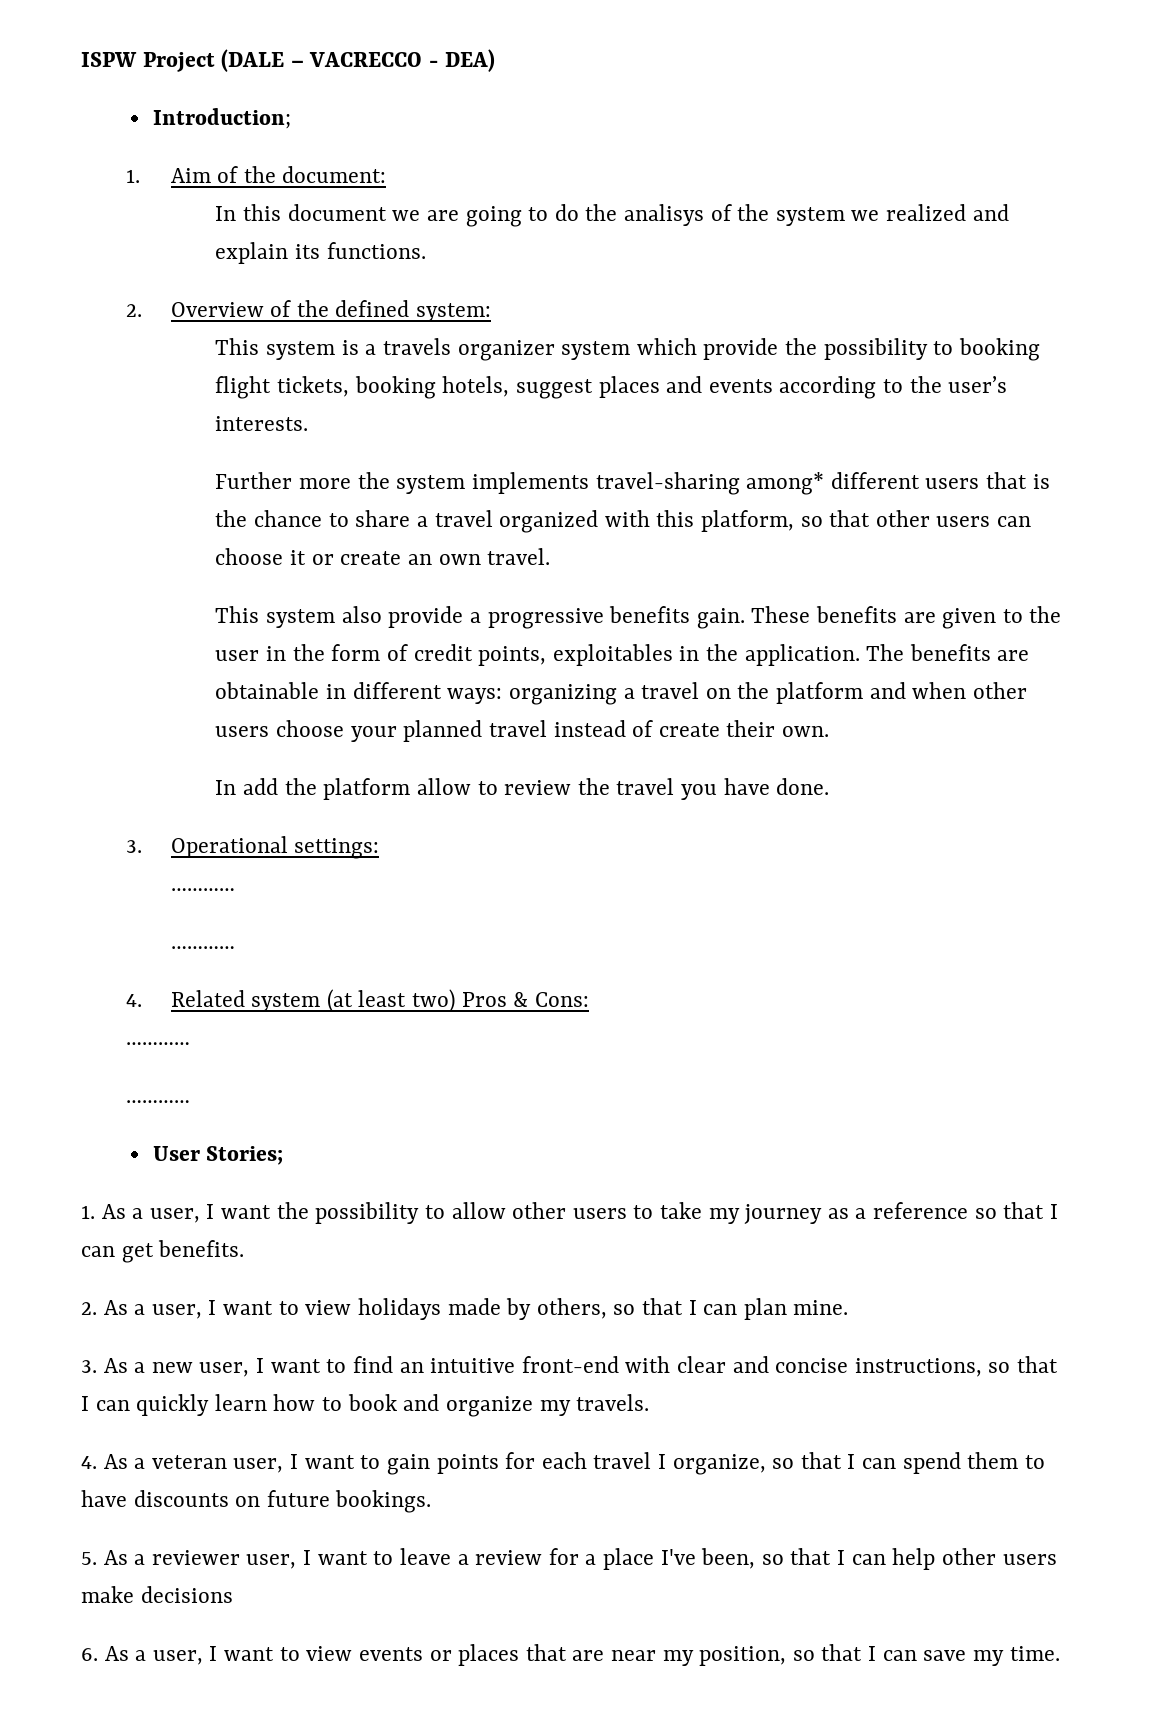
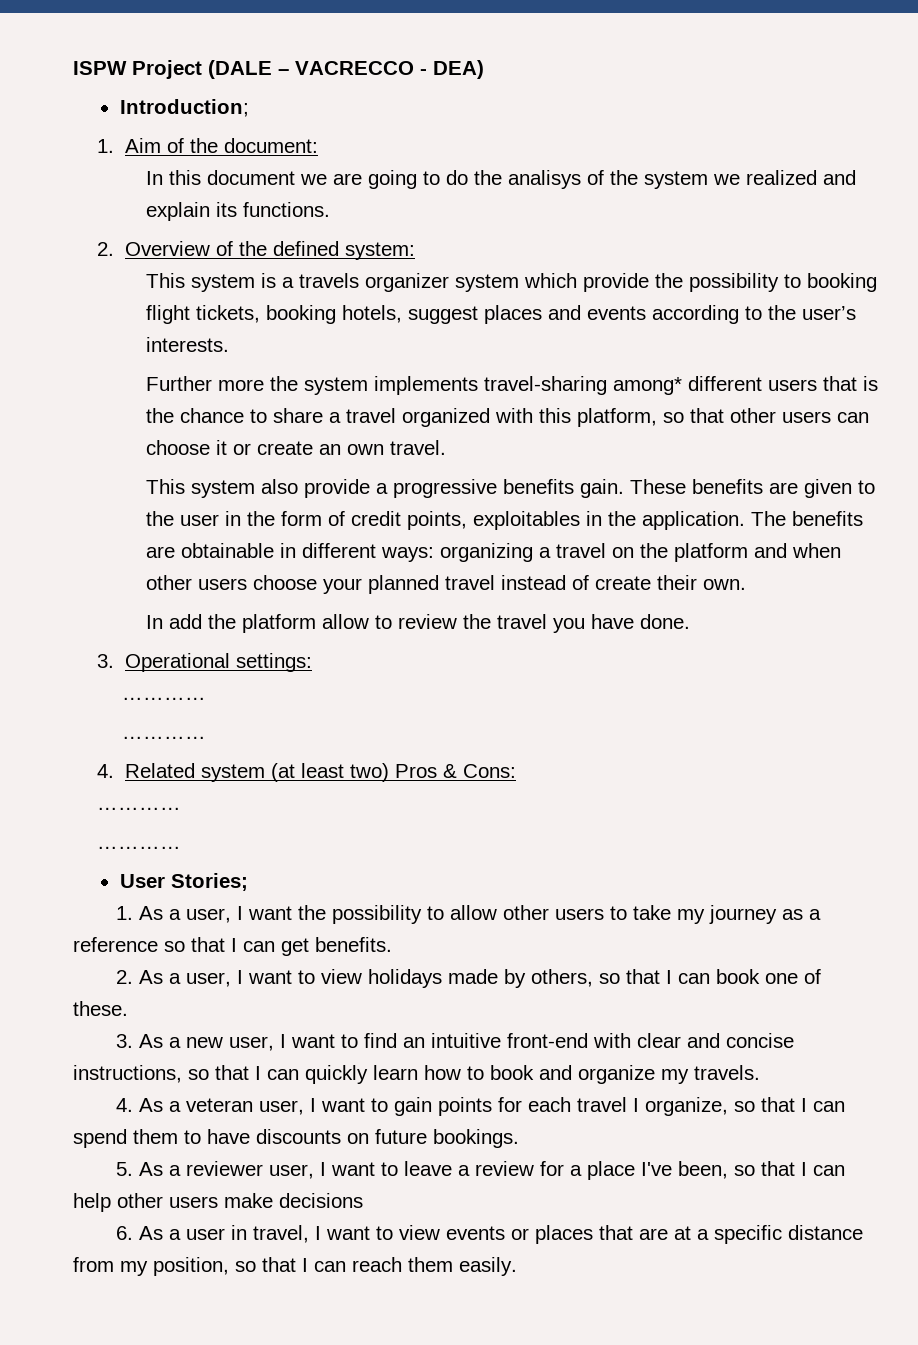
[743,1298,849,1320] plan mine. -> [716,969,822,984] [73,1001,128,1016] book one of these.
[152,1650,203,1665] user, -> [186,1225,310,1243] user in travel,
[610,1650,656,1661] near -> [674,1225,864,1244] [73,1257,114,1272] at a specific distance from
[923,1646,1060,1666] save my time. -> [352,1257,517,1276] reach them easily.

